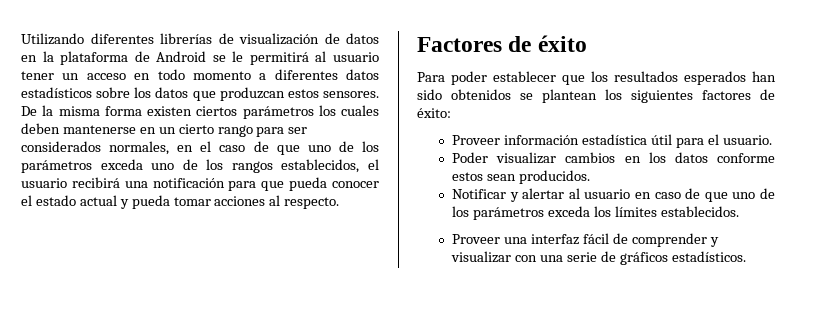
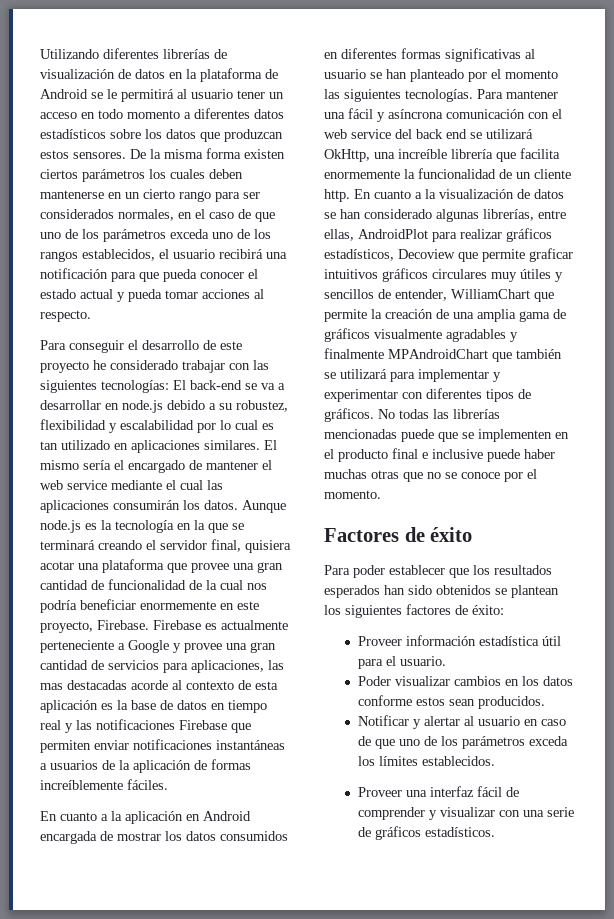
(340, 203) none -> [40,340,242,353] [40,360,269,373] [40,380,285,393] [40,400,288,413] [40,419,274,433] [40,440,277,453] [40,460,272,473] [40,480,223,490] [40,500,286,513] [40,520,244,533] [40,539,291,553] [40,559,283,573] [40,579,267,590] [40,599,259,613] [40,620,288,633] [40,640,276,653] [40,660,284,673] [40,680,278,690] [40,700,267,713] [40,719,251,733] [40,739,285,753] [40,759,251,773] [40,779,168,790] [40,811,251,824] [40,831,288,844] [324,48,535,62] [324,69,558,82] [324,89,558,102] [324,108,562,122] [324,129,533,139] [324,148,560,162] [324,168,571,179] [324,189,564,202] [324,209,566,222] [324,228,552,242] [324,248,573,262] [324,268,563,282] [324,289,554,302] [324,309,566,322] [324,328,518,342] [324,348,562,362] [324,369,501,382] [324,388,531,402] [324,408,500,422] [324,429,569,442] [324,448,555,462] [324,469,537,482] [324,490,381,499] // Para conseguir el desarrollo de este proyecto he considerado trabajar con las siguientes tecnologías: El back-end se va a desarrollar en node.js debido a su robustez, flexibilidad y escalabilidad por lo cual es tan utilizado en aplicaciones similares. El mismo sería el encargado de mantener el web service mediante el cual las aplicaciones consumirán los datos. Aunque node.js es la tecnología en la que se terminará creando el servidor final, quisiera acotar una plataforma que provee una gran cantidad de funcionalidad de la cual nos podría beneficiar enormemente en este proyecto, Firebase. Firebase es actualmente perteneciente a Google y provee una gran cantidad de servicios para aplicaciones, las mas destacadas acorde al contexto de esta aplicación es la base de datos en tiempo real y las notificaciones Firebase que permiten enviar notificaciones instantáneas a usuarios de la aplicación de formas increíblemente fáciles. // En cuanto a la aplicación en Android encargada de mostrar los datos consumidos en diferentes formas significativas al usuario se han planteado por el momento las siguientes tecnologías. Para mantener una fácil y asíncrona comunicación con el web service del back end se utilizará OkHttp, una increíble librería que facilita enormemente la funcionalidad de un cliente http. En cuanto a la visualización de datos se han considerado algunas librerías, entre ellas, AndroidPlot para realizar gráficos estadísticos, Decoview que permite graficar intuitivos gráficos circulares muy útiles y sencillos de entender, WilliamChart que permite la creación de una amplia gama de gráficos visualmente agradables y finalmente MPAndroidChart que también se utilizará para implementar y experimentar con diferentes tipos de gráficos. No todas las librerías mencionadas puede que se implementen en el producto final e inclusive puede haber muchas otras que no se conoce por el momento.

